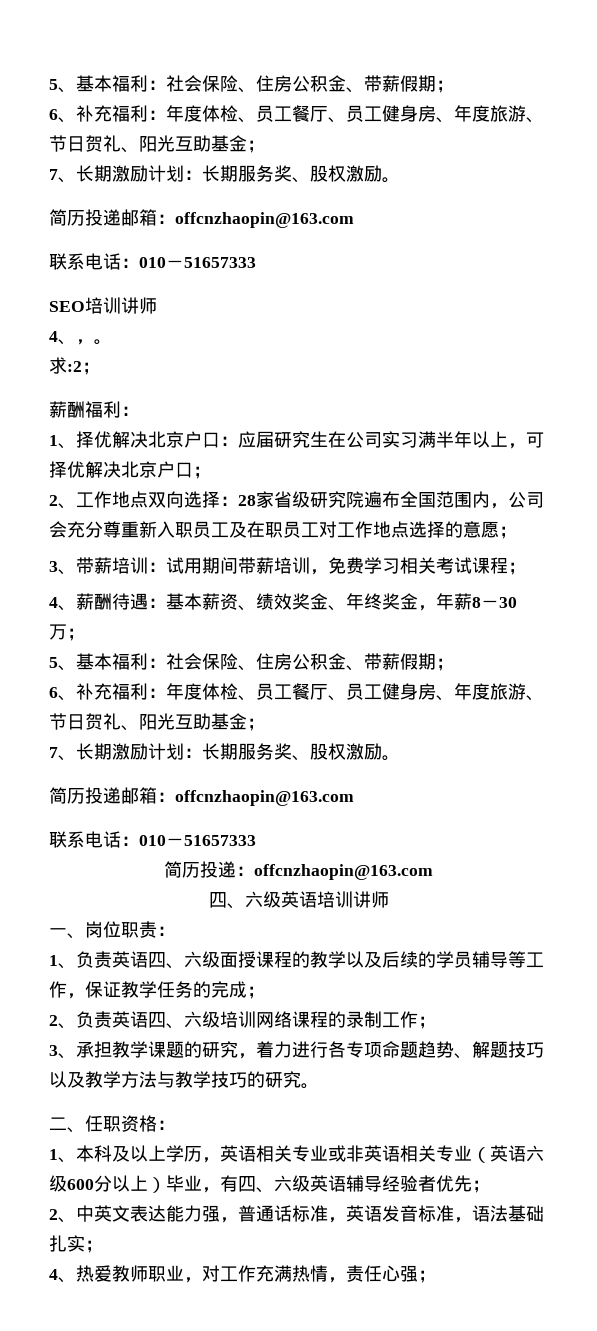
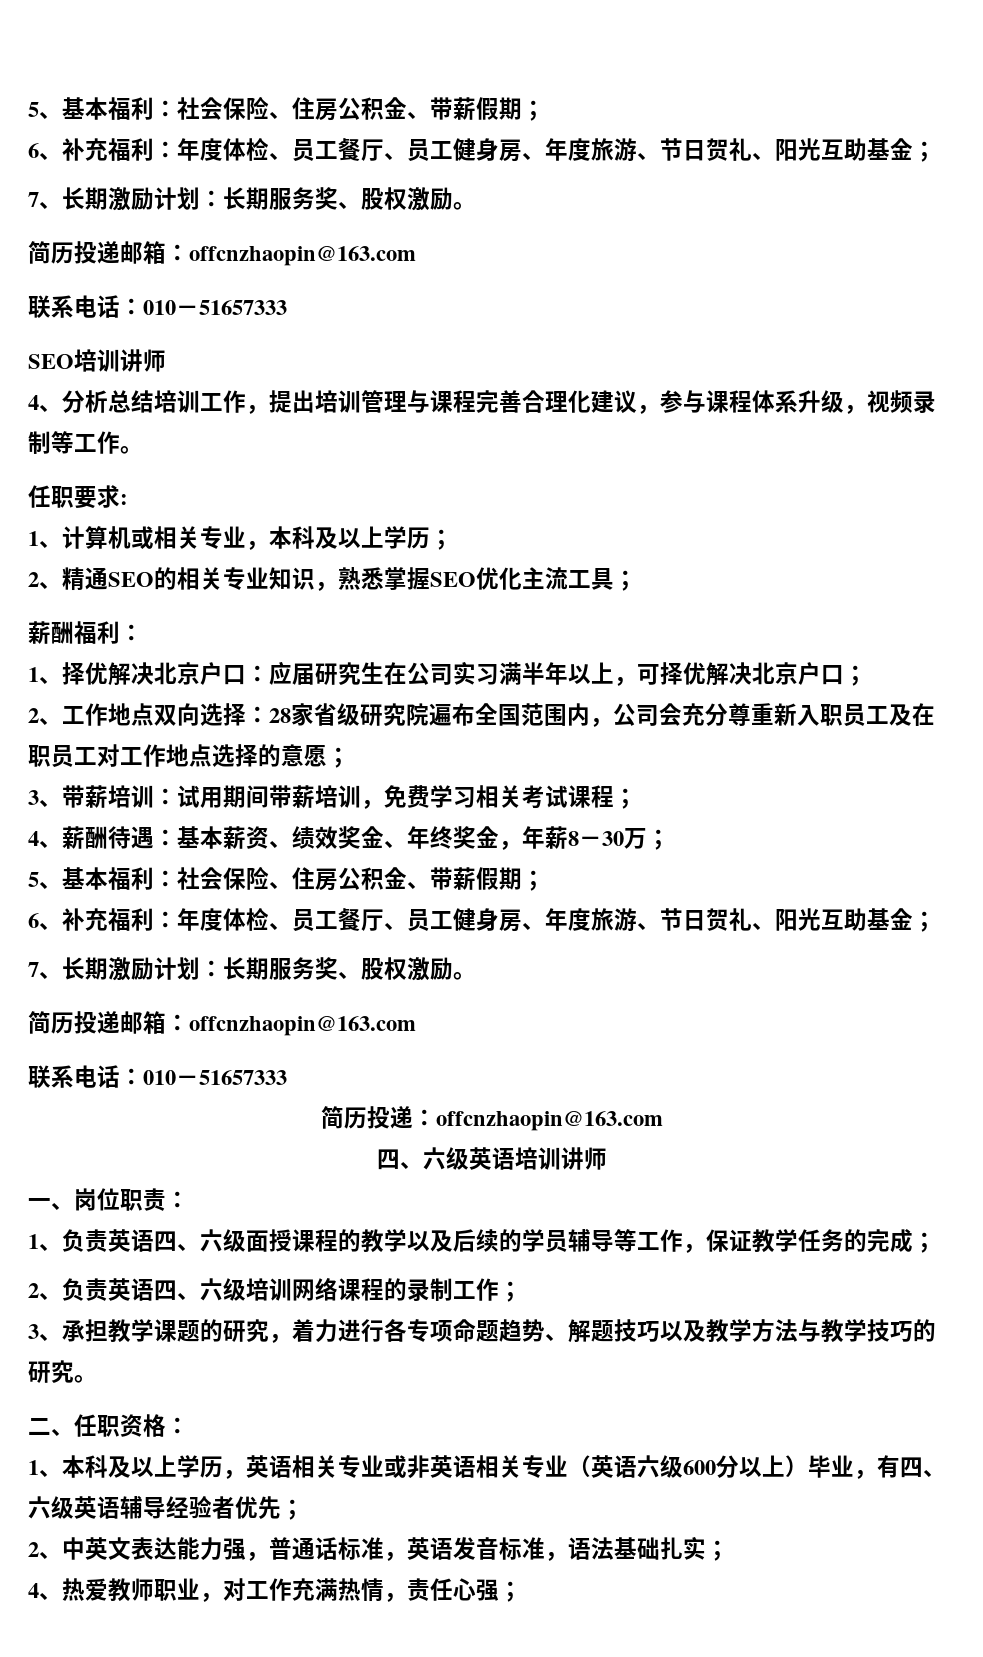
[76,339,112,345] [49,357,82,374] ，。 // 求:2 -> [62,390,936,414] [28,431,143,454] [28,485,128,509] [28,526,453,550] [28,567,614,591] 分析总结培训工作，提出培训管理与课程完善合理化建议，参与课程体系升级，视频录制等工作。 // 任职要求: // 1、计算机或相关专业，本科及以上学历； // 2、精通SEO的相关专业知识，熟悉掌握SEO优化主流工具

